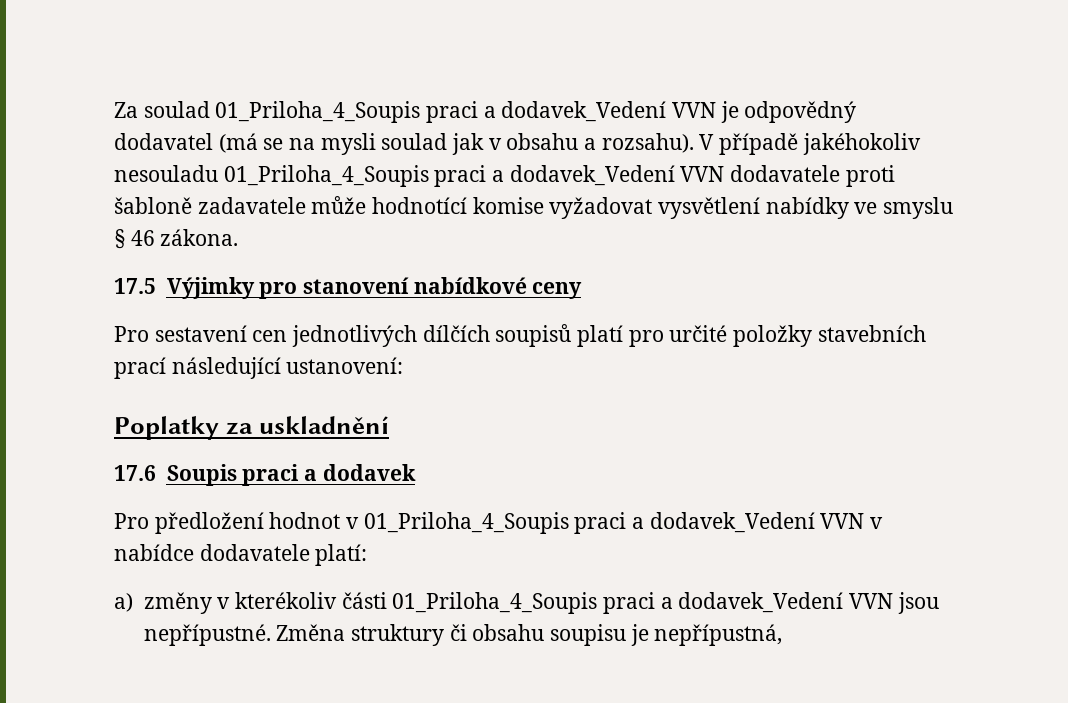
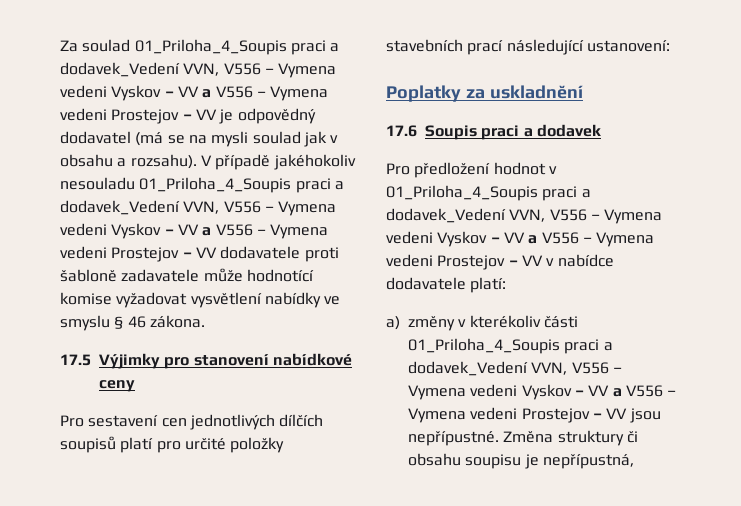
[672,102,717,118] VVN -> [183,63,337,78] [60,85,329,101] [60,108,217,124] VVN, V556 – Vymena vedeni Vyskov – VV a V556 – Vymena vedeni Prostejov – VV
[680,166,725,182] VVN -> [183,201,337,216] [60,223,329,239] [60,246,217,262] VVN, V556 – Vymena vedeni Vyskov – VV a V556 – Vymena vedeni Prostejov – VV
[820,513,865,529] VVN -> [509,209,663,224] [386,231,655,247] [386,254,543,270] VVN, V556 – Vymena vedeni Vyskov – VV a V556 – Vymena vedeni Prostejov – VV
[848,593,893,609] VVN -> [531,362,622,375] [408,384,677,400] [408,407,628,423] VVN, V556 – Vymena vedeni Vyskov – VV a V556 – Vymena vedeni Prostejov – VV

